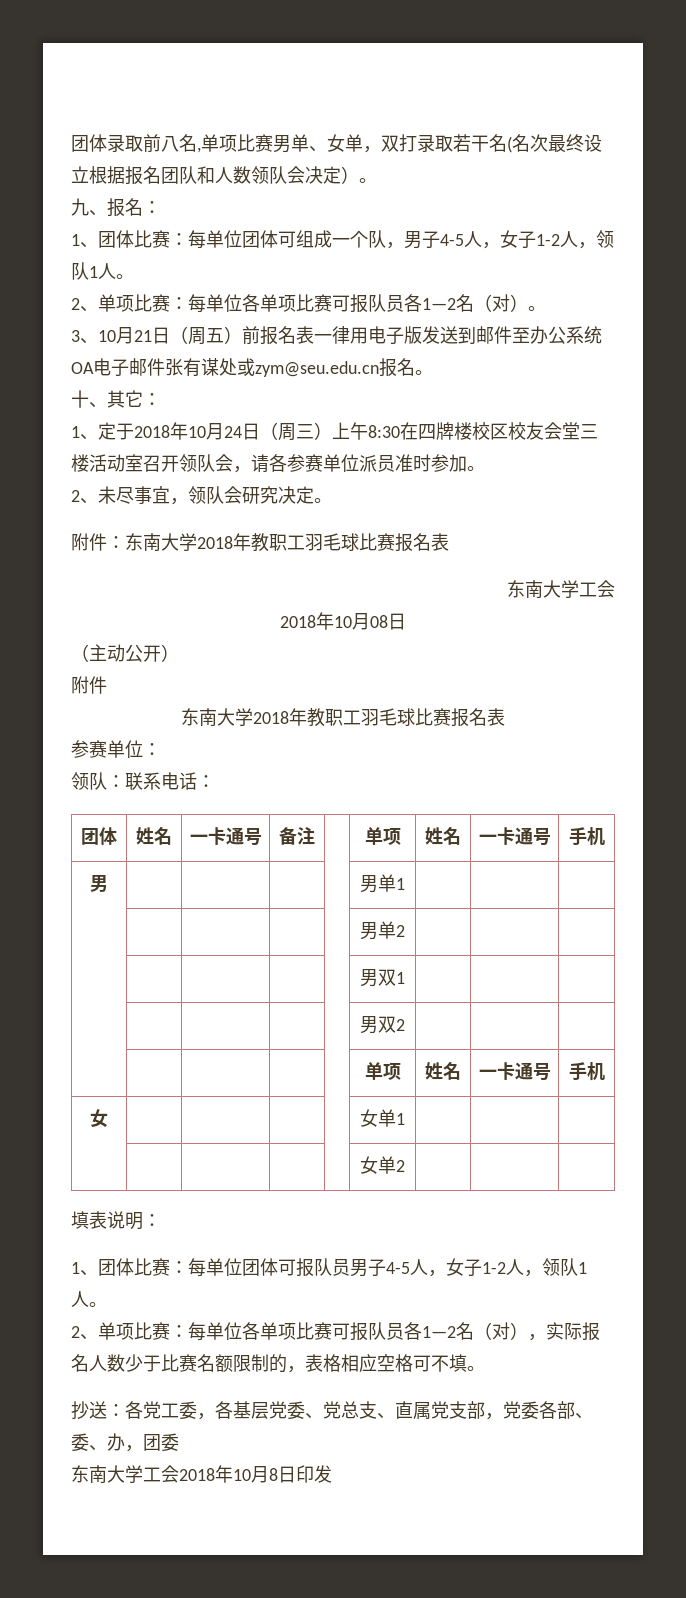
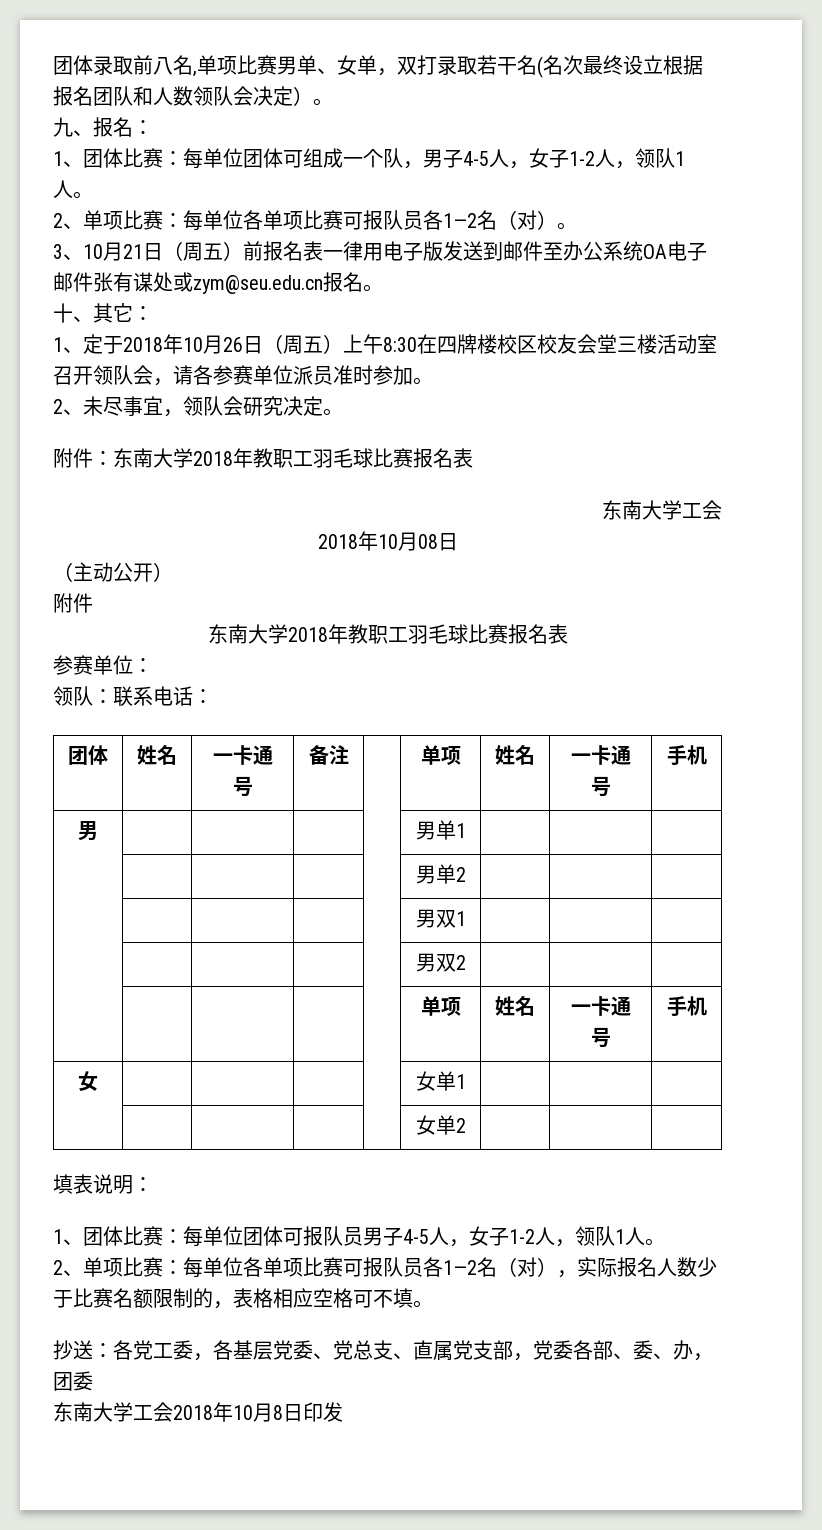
[224,422,314,441] 24日（周三 -> [223,334,323,354] 26日（周五

